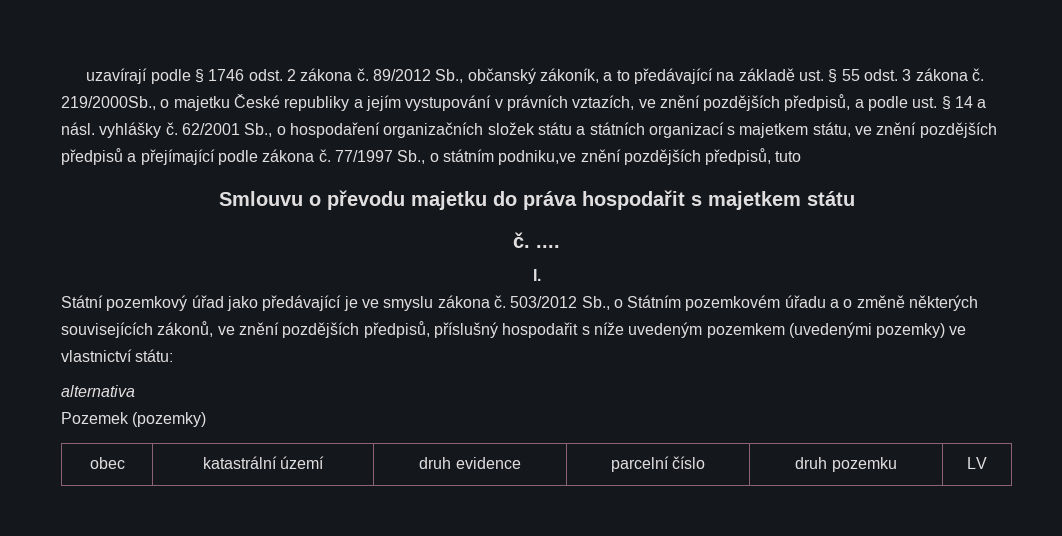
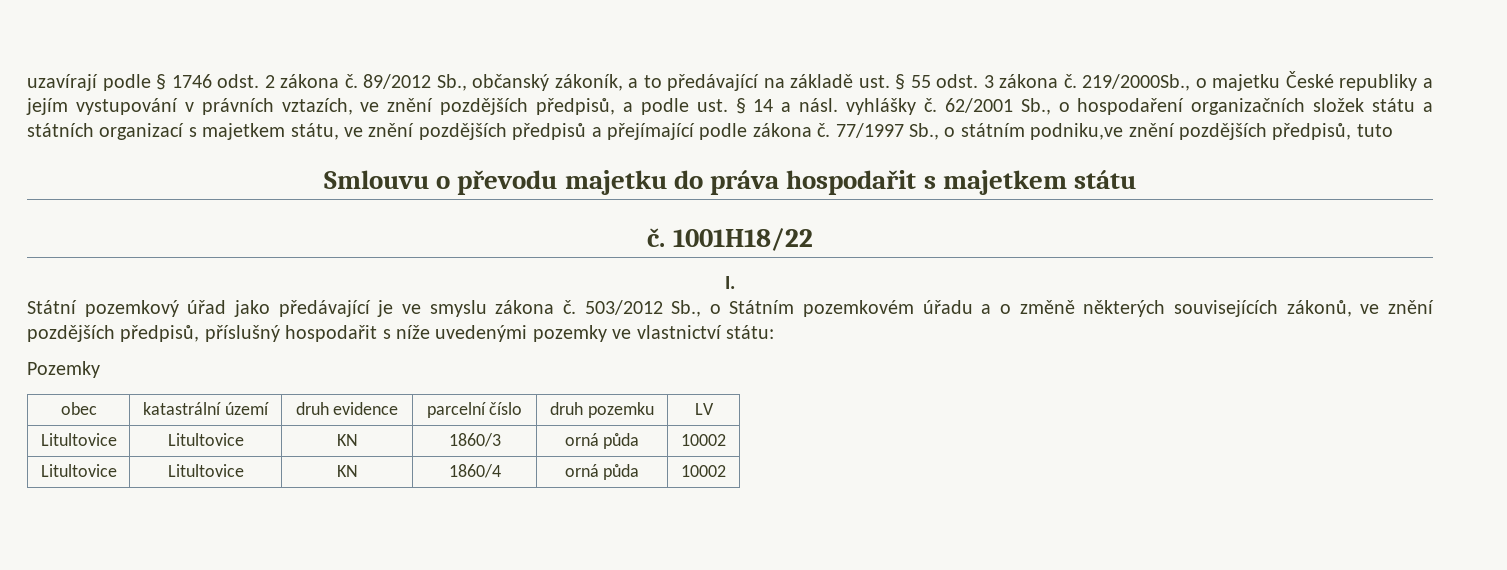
[536,245,560,248] .... -> [672,228,813,251] 1001H18/22
[628,322,946,338] uvedeným pozemkem (uvedenými pozemky) -> [435,325,607,342] uvedenými pozemky
[61,385,135,397] [61,412,207,427] alternativa // Pozemek (pozemky) -> [27,361,100,378] Pozemky
(987, 463) none -> [40,433,117,446] [167,433,244,446] [336,434,358,446] [448,433,501,447] [564,433,640,449] [681,434,726,446] [40,464,117,477] [167,464,244,477] [336,465,358,477] [448,464,501,478] [564,464,640,480] [681,465,726,477] // Litultovice | Litultovice | KN | 1860/3 | orná půda | 10002 // Litultovice | Litultovice | KN | 1860/4 | orná půda | 10002

